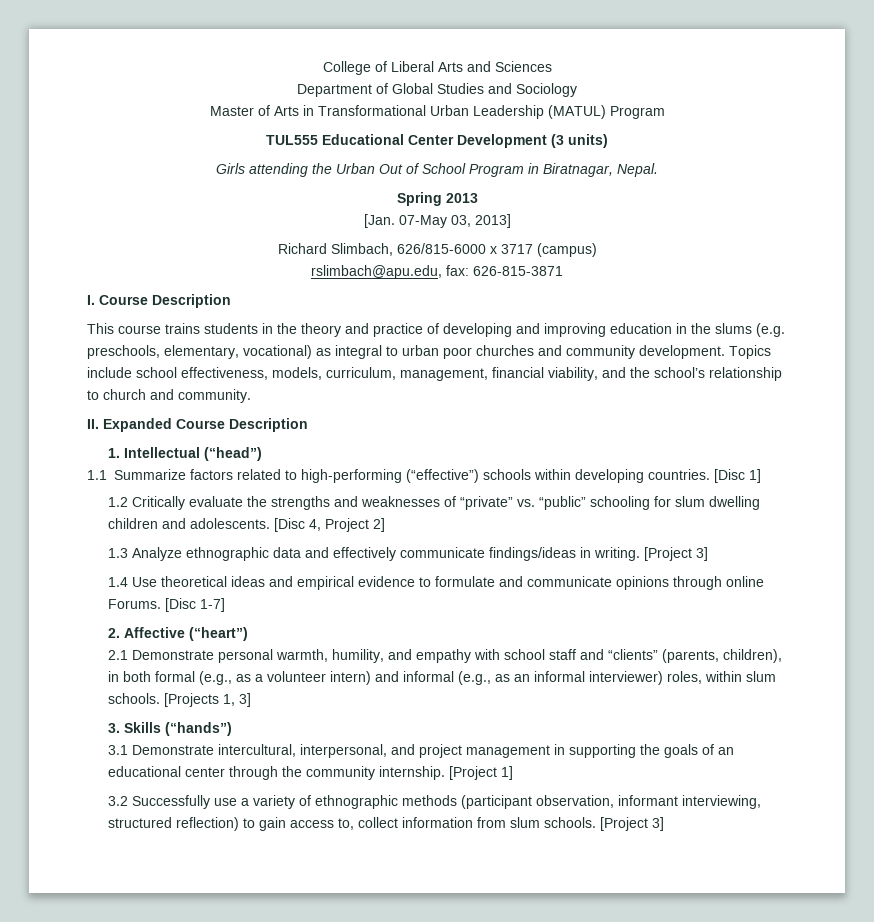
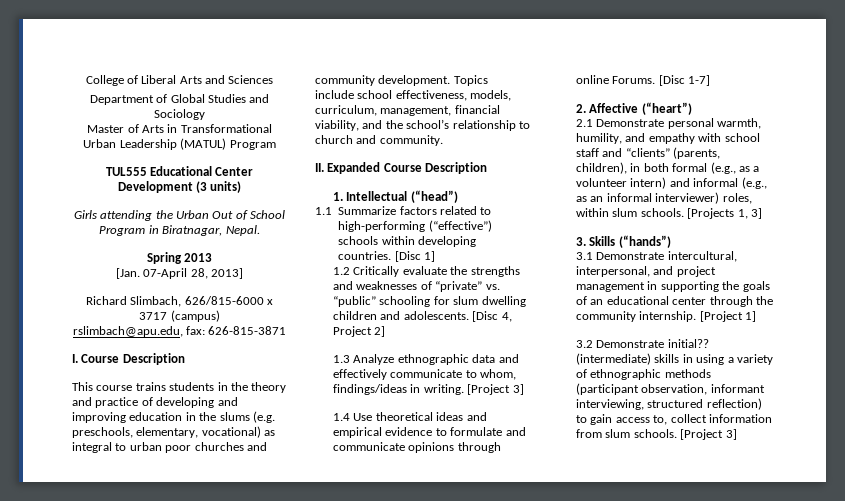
[398,215,471,228] 07-May 03, -> [143,268,208,279] 07-April 28,
(485, 552) none -> [465,369,517,380] to whom,
[131,795,237,809] Successfully use -> [596,339,709,348] [576,353,725,365] Demonstrate initial?? (intermediate) skills in using

